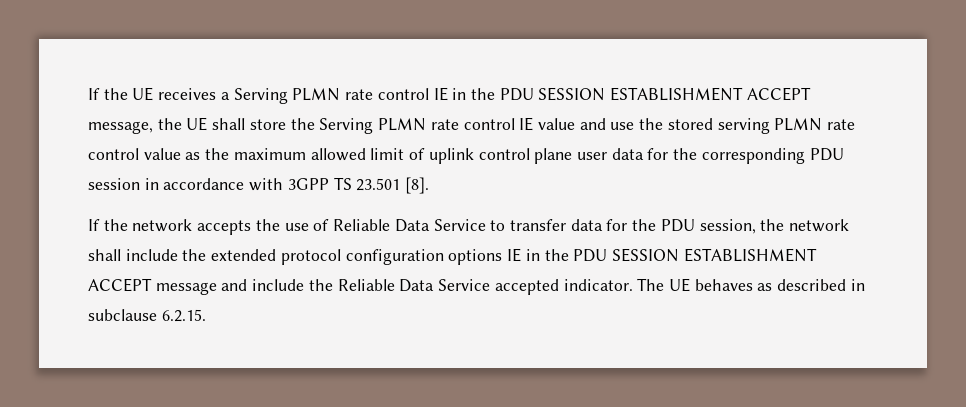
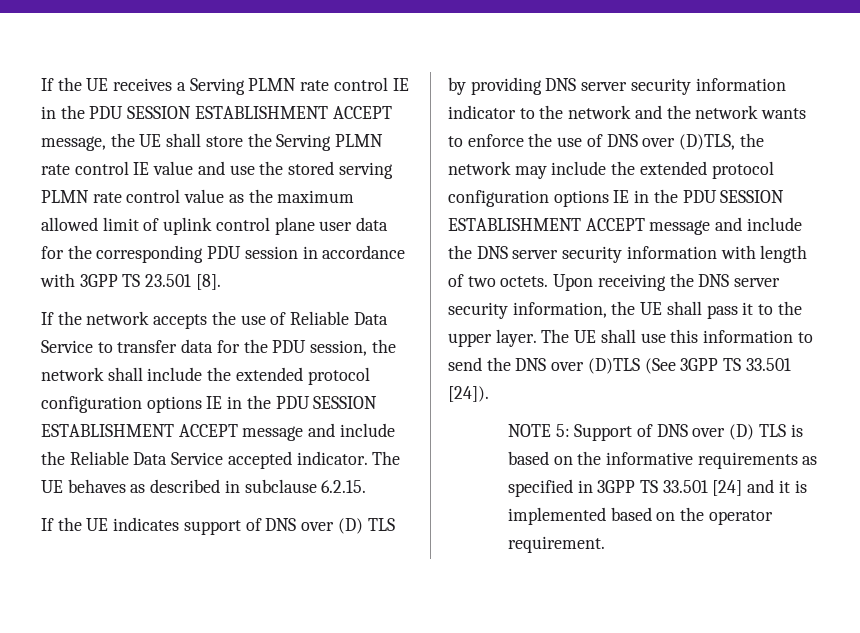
(206, 315) none -> [41,517,395,535] [448,77,786,95] [448,105,807,119] [448,133,764,150] [448,161,774,179] [448,189,785,207] [448,217,802,235] [448,245,808,263] [448,273,781,291] [448,301,802,319] [448,329,813,347] [448,357,791,374] [448,386,489,402] [507,424,803,441] [507,451,818,469] [507,479,807,497] [507,507,773,525] [507,536,605,553] // If the UE indicates support of DNS over (D) TLS by providing DNS server security information indicator to the network and the network wants to enforce the use of DNS over (D)TLS, the network may include the extended protocol configuration options IE in the PDU SESSION ESTABLISHMENT ACCEPT message and include the DNS server security information with length of two octets. Upon receiving the DNS server security information, the UE shall pass it to the upper layer. The UE shall use this information to send the DNS over (D)TLS (See 3GPP TS 33.501 [24]). // NOTE 5: Support of DNS over (D) TLS is based on the informative requirements as specified in 3GPP TS 33.501 [24] and it is implemented based on the operator requirement.

